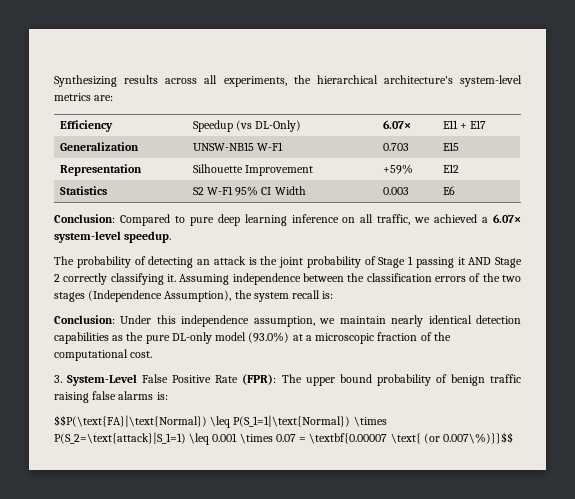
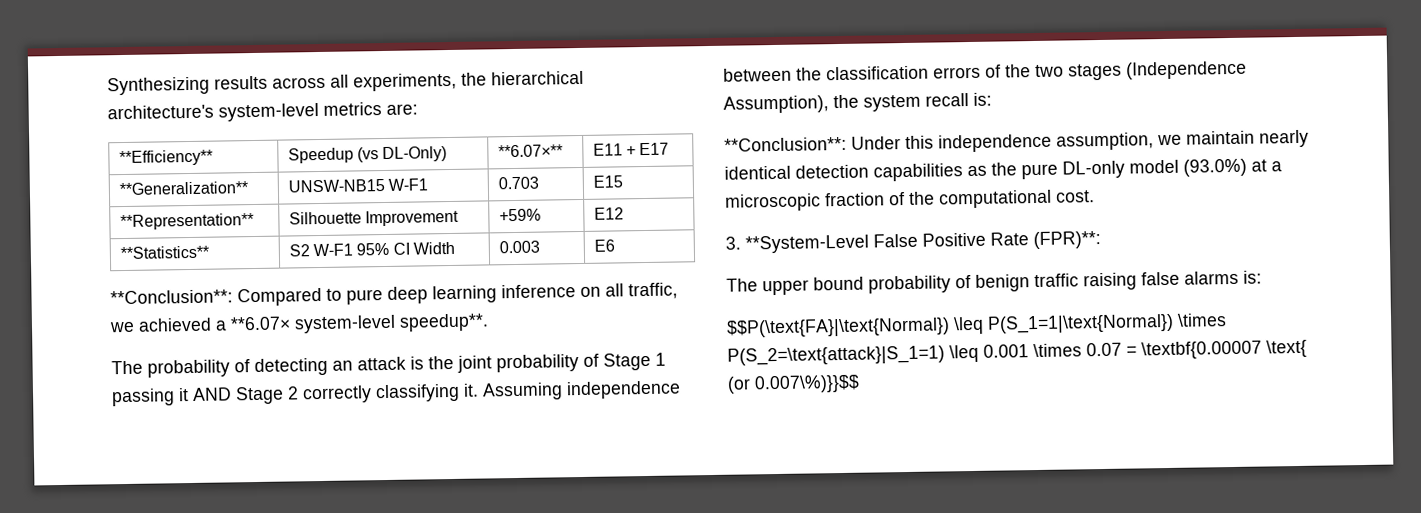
[59,120,113,132] Efficiency -> [118,149,213,167] **Efficiency**
[382,120,411,129] 6.07× -> [497,144,563,158] **6.07×**
[59,142,139,151] Generalization -> [118,181,248,196] **Generalization**
[59,164,142,176] Representation -> [119,213,254,231] **Representation**
[59,186,107,195] Statistics -> [119,245,209,260] **Statistics**
[54,214,115,223] Conclusion: -> [110,289,233,305] **Conclusion**:
[492,214,521,223] [54,231,172,243] 6.07× system-level speedup. -> [230,313,489,334] **6.07× system-level speedup**.
[54,315,115,324] Conclusion: -> [724,136,847,152] **Conclusion**:
[67,374,138,386] System-Level -> [745,234,869,254] **System-Level
[242,374,277,385] (FPR): -> [1033,231,1101,250] (FPR)**: //

